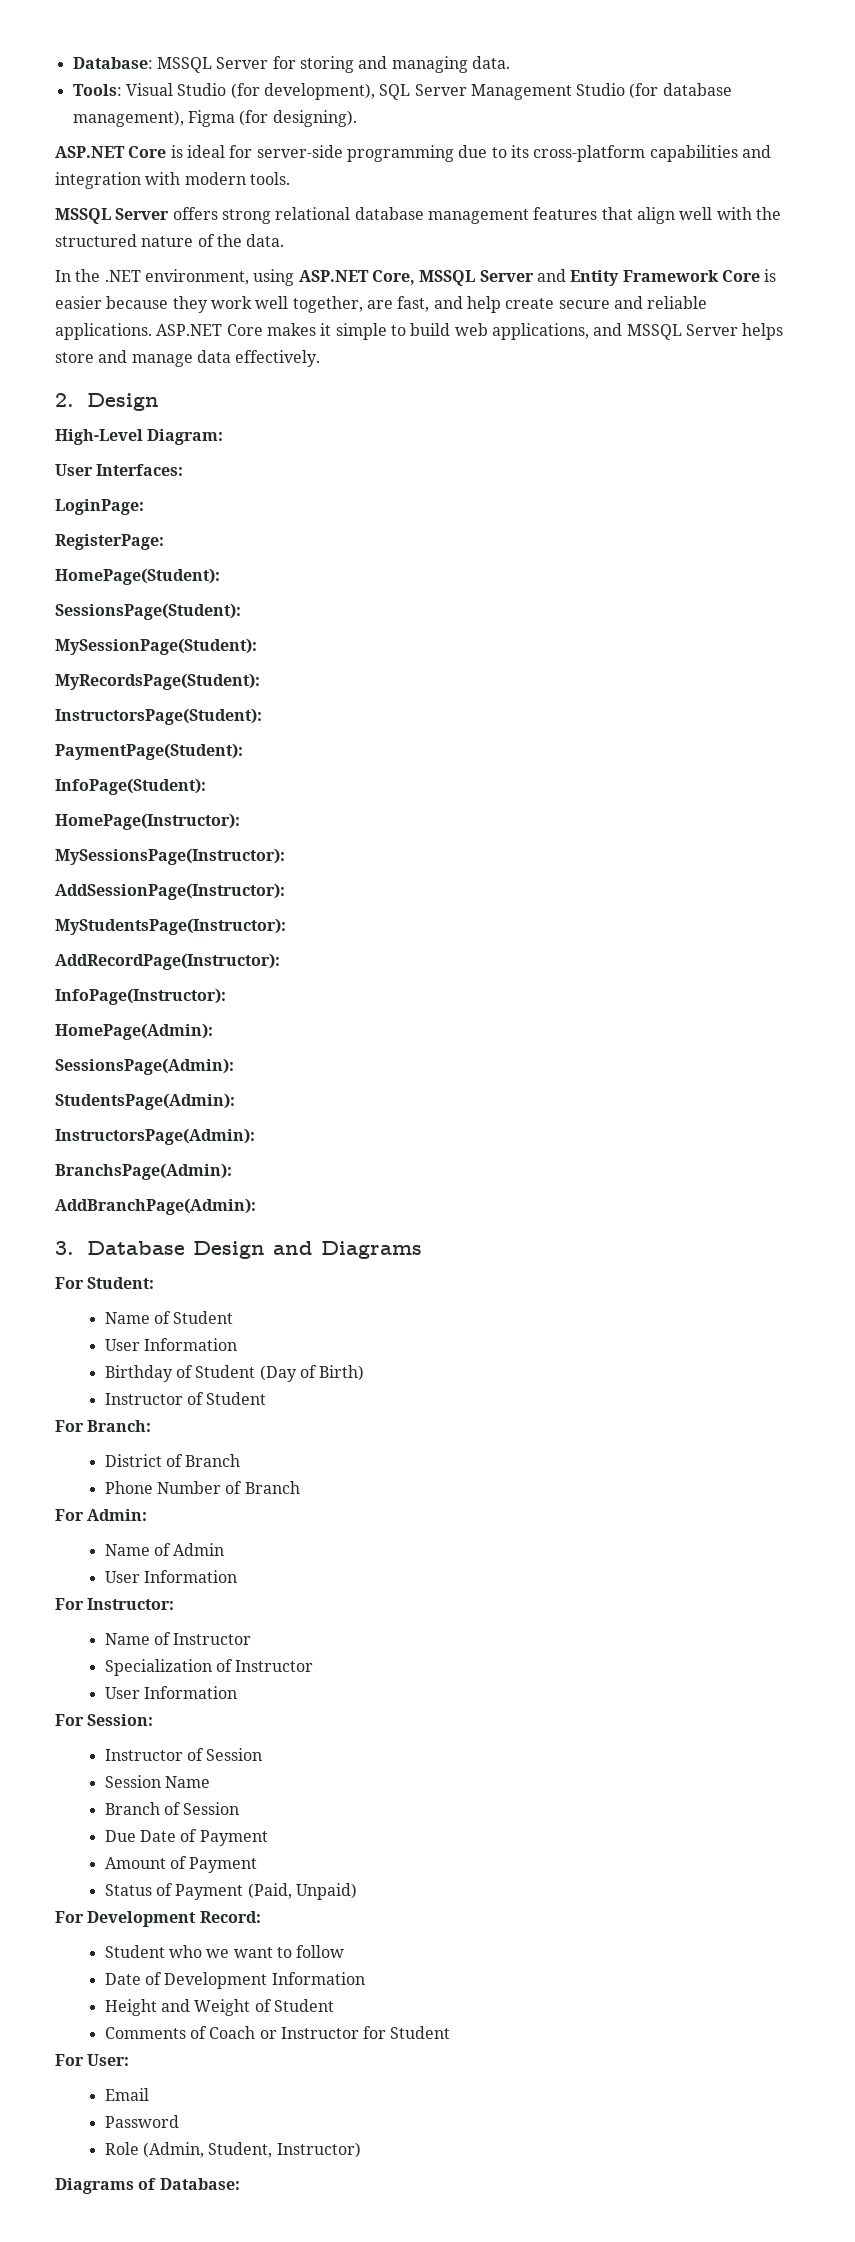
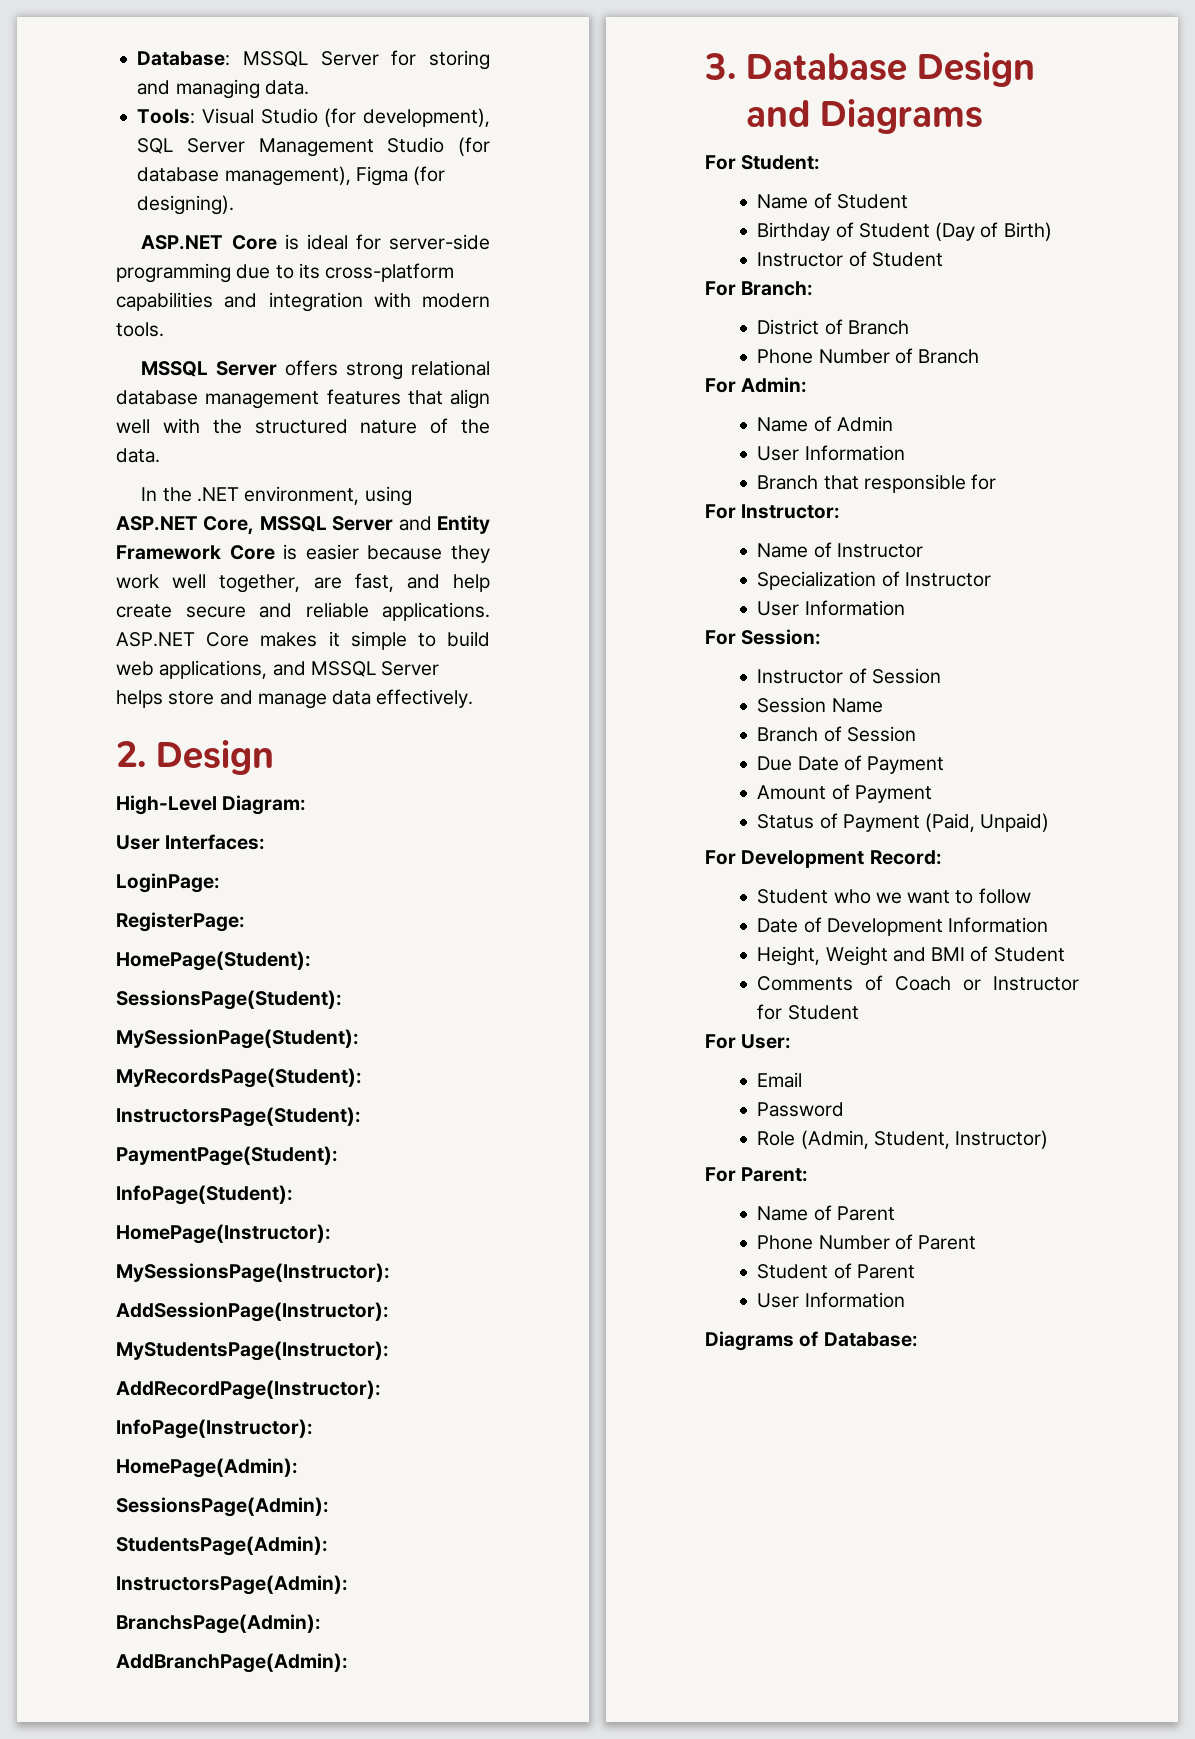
[104,1338,237,1351] // User Information -> (908, 201) none
(237, 1576) none -> [757,474,997,493] // Branch that responsible for
[104,1999,251,2016] Height and Weight -> [757,946,966,966] Height, Weight and BMI
(361, 2150) none -> [705,1167,809,1182] [757,1205,895,1221] [757,1234,977,1250] [757,1263,915,1279] [757,1292,905,1308] // For Parent: // Name of Parent // Phone Number of Parent // Student of Parent // User Information

